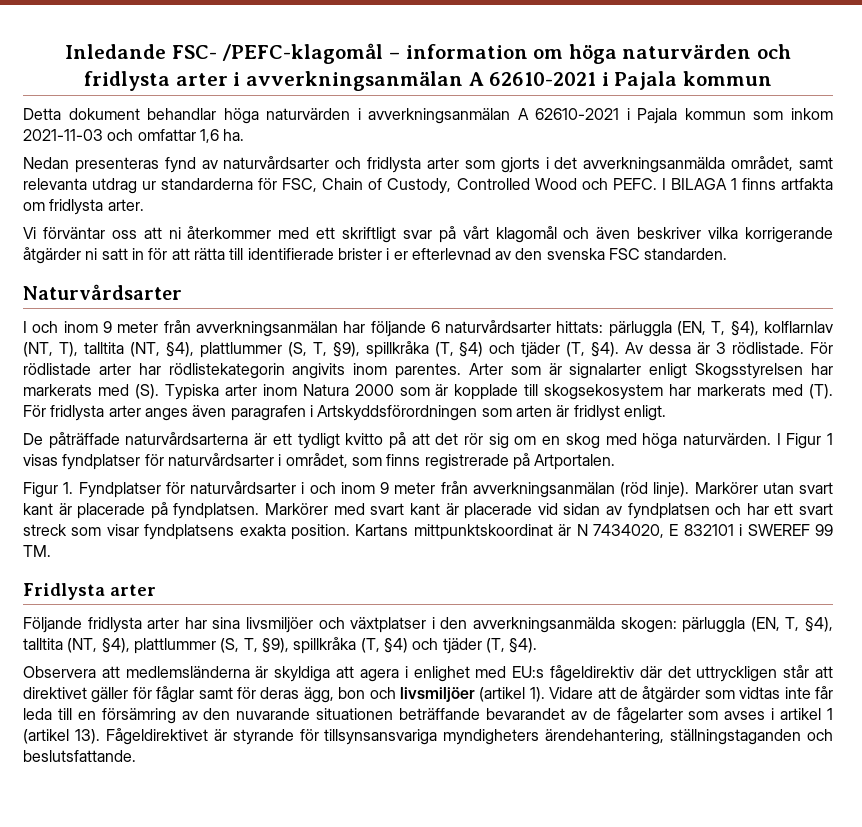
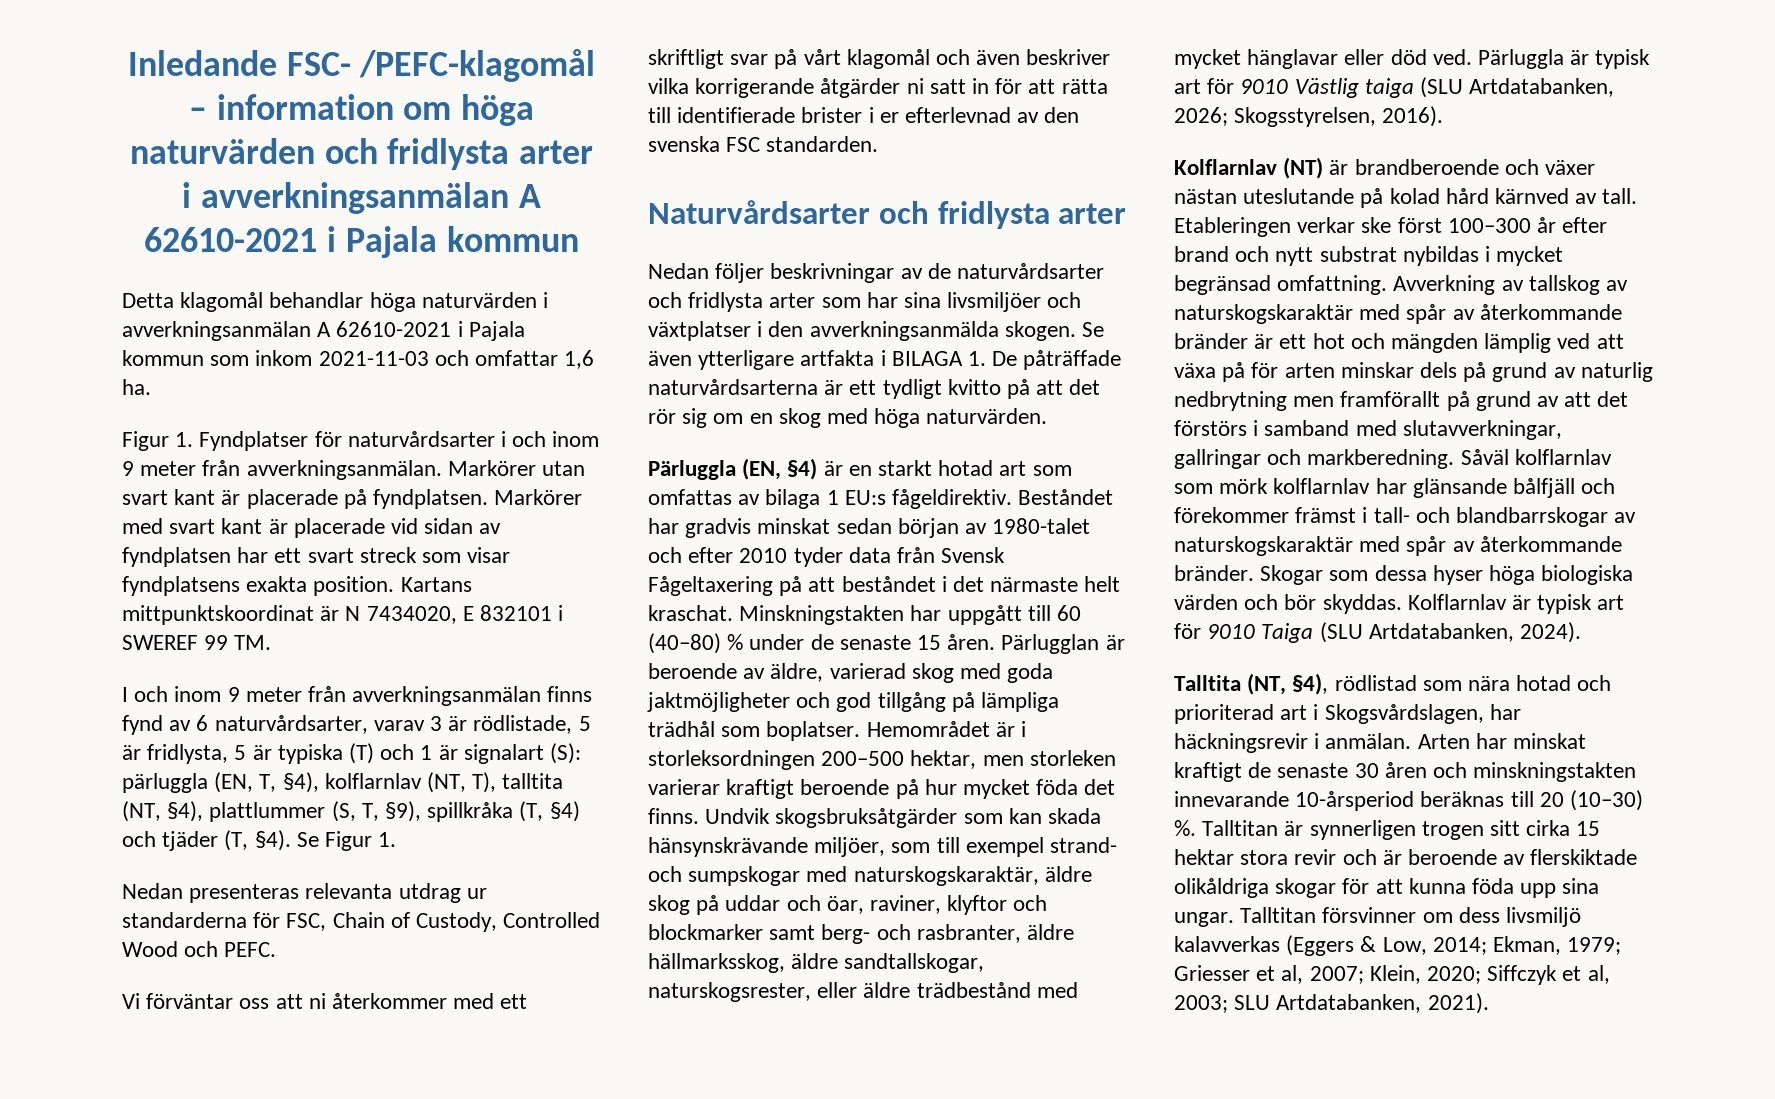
[68,108,140,120] dokument -> [180,292,264,312] klagomål
[23,156,833,173] Nedan presenteras fynd av naturvårdsarter och fridlysta arter som gjorts i det avverkningsanmälda området, samt -> [122,431,600,451] [122,460,586,480] [122,489,583,509] [122,518,502,538] [122,547,511,567] [122,576,472,596] [122,605,564,625] [122,635,272,650] [122,686,593,706] [122,715,591,735] [122,743,582,764] [122,772,564,793] [122,801,580,822] [122,830,397,851] [122,883,300,903] Figur 1. Fyndplatser för naturvårdsarter i och inom 9 meter från avverkningsanmälan. Markörer utan svart kant är placerade på fyndplatsen. Markörer med svart kant är placerade vid sidan av fyndplatsen har ett svart streck som visar fyndplatsens exakta position. Kartans mittpunktskoordinat är N 7434020, E 832101 i SWEREF 99 TM. // I och inom 9 meter från avverkningsanmälan finns fynd av 6 naturvårdsarter, varav 3 är rödlistade, 5 är fridlysta, 5 är typiska (T) och 1 är signalart (S): pärluggla (EN, T, §4), kolflarnlav (NT, T), talltita (NT, §4), plattlummer (S, T, §9), spillkråka (T, §4) och tjäder (T, §4). Se Figur 1. // Nedan presenteras
[661,178,833,190] [23,199,144,215] I BILAGA 1 finns artfakta om fridlysta arter. -> (277, 949) none
[23,320,833,337] [23,341,834,358] [23,363,833,379] [23,384,833,400] [23,405,666,421] // I och inom 9 meter från avverkningsanmälan har följande 6 naturvårdsarter hittats: pärluggla (EN, T, §4), kolflarnlav (NT, T), talltita (NT, §4), plattlummer (S, T, §9), spillkråka (T, §4) och tjäder (T, §4). Av dessa är 3 rödlistade. För rödlistade arter har rödlistekategorin angivits inom parentes. Arter som är signalarter enligt Skogsstyrelsen har markerats med (S). Typiska arter inom Natura 2000 som är kopplade till skogsekosystem har markerats med (T). För fridlysta arter anges även paragrafen i Artskyddsförordningen som arten är fridlyst enligt. // -> [878,201,1127,229] [648,263,1105,283] [648,292,1082,312] [648,321,1105,341] [648,350,987,370] och fridlysta arter // Nedan följer beskrivningar av de naturvårdsarter och fridlysta arter som har sina livsmiljöer och växtplatser i den avverkningsanmälda skogen. Se även ytterligare artfakta i BILAGA 1.
[776,433,834,449] [23,453,616,470] [23,481,833,498] [23,502,833,519] [23,524,833,540] [23,545,51,557] [23,583,156,600] [23,617,834,633] [23,637,538,654] [23,665,833,682] [23,686,833,703] [23,707,833,724] [23,728,834,745] [23,750,136,762] I Figur 1 visas fyndplatser för naturvårdsarter i området, som finns registrerade på Artportalen. // Figur 1. Fyndplatser för naturvårdsarter i och inom 9 meter från avverkningsanmälan (röd linje). Markörer utan svart kant är placerade på fyndplatsen. Markörer med svart kant är placerade vid sidan av fyndplatsen och har ett svart streck som visar fyndplatsens exakta position. Kartans mittpunktskoordinat är N 7434020, E 832101 i SWEREF 99 TM. // Fridlysta arter // Följande fridlysta arter har sina livsmiljöer och växtplatser i den avverkningsanmälda skogen: pärluggla (EN, T, §4), talltita (NT, §4), plattlummer (S, T, §9), spillkråka (T, §4) och tjäder (T, §4). // Observera att medlemsländerna är skyldiga att agera i enlighet med EU:s fågeldirektiv där det uttryckligen står att direktivet gäller för fåglar samt för deras ägg, bon och livsmiljöer (artikel 1). Vidare att de åtgärder som vidtas inte får leda till en försämring av den nuvarande situationen beträffande bevarandet av de fågelarter som avses i artikel 1 (artikel 13). Fågeldirektivet är styrande för tillsynsansvariga myndigheters ärendehantering, ställningstaganden och beslutsfattande. -> [648,458,1072,480] [648,489,1114,509] [648,518,1091,538] [648,547,1006,567] [648,576,1121,596] [648,605,1082,625] [648,633,1125,654] [648,663,1054,683] [647,692,1060,712] [648,721,1027,741] [648,750,1116,770] [648,779,1116,799] [648,808,1102,828] [648,837,1118,857] [648,866,1092,886] [648,895,1048,915] [648,924,1075,944] [648,953,985,973] [648,982,1078,1002] [1174,49,1651,69] [1174,77,1615,98] [1174,106,1444,127] [1174,157,1596,179] [1174,188,1638,208] [1174,217,1608,237] [1174,246,1564,266] [1174,275,1629,295] [1174,304,1622,324] [1174,333,1624,353] [1174,362,1653,382] [1174,391,1629,411] [1174,420,1562,440] [1174,449,1612,469] [1174,478,1616,498] [1174,507,1637,527] [1174,536,1622,556] [1174,565,1634,585] [1174,594,1625,614] [1174,622,1582,643] [1174,673,1612,695] [1174,704,1521,724] [1174,733,1587,753] [1174,762,1637,782] [1174,790,1644,811] [1174,820,1601,840] [1174,849,1638,865] [1174,878,1600,898] [1174,907,1582,927] [1174,935,1622,956] [1174,965,1610,985] [1174,993,1489,1014] // Pärluggla (EN, §4) är en starkt hotad art som omfattas av bilaga 1 EU:s fågeldirektiv. Beståndet har gradvis minskat sedan början av 1980-talet och efter 2010 tyder data från Svensk Fågeltaxering på att beståndet i det närmaste helt kraschat. Minskningstakten har uppgått till 60 (40–80) % under de senaste 15 åren. Pärlugglan är beroende av äldre, varierad skog med goda jaktmöjligheter och god tillgång på lämpliga trädhål som boplatser. Hemområdet är i storleksordningen 200–500 hektar, men storleken varierar kraftigt beroende på hur mycket föda det finns. Undvik skogsbruksåtgärder som kan skada hänsynskrävande miljöer, som till exempel strand- och sumpskogar med naturskogskaraktär, äldre skog på uddar och öar, raviner, klyftor och blockmarker samt berg- och rasbranter, äldre hällmarksskog, äldre sandtallskogar, naturskogsrester, eller äldre trädbestånd med mycket hänglavar eller död ved. Pärluggla är typisk art för 9010 Västlig taiga (SLU Artdatabanken, 2026; Skogsstyrelsen, 2016). // Kolflarnlav (NT) är brandberoende och växer nästan uteslutande på kolad hård kärnved av tall. Etableringen verkar ske först 100–300 år efter brand och nytt substrat nybildas i mycket begränsad omfattning. Avverkning av tallskog av naturskogskaraktär med spår av återkommande bränder är ett hot och mängden lämplig ved att växa på för arten minskar dels på grund av naturlig nedbrytning men framförallt på grund av att det förstörs i samband med slutavverkningar, gallringar och markberedning. Såväl kolflarnlav som mörk kolflarnlav har glänsande bålfjäll och förekommer främst i tall- och blandbarrskogar av naturskogskaraktär med spår av återkommande bränder. Skogar som dessa hyser höga biologiska värden och bör skyddas. Kolflarnlav är typisk art för 9010 Taiga (SLU Artdatabanken, 2024). // Talltita (NT, §4), rödlistad som nära hotad och prioriterad art i Skogsvårdslagen, har häckningsrevir i anmälan. Arten har minskat kraftigt de senaste 30 åren och minskningstakten innevarande 10-årsperiod beräknas till 20 (10–30) %. Talltitan är synnerligen trogen sitt cirka 15 hektar stora revir och är beroende av flerskiktade olikåldriga skogar för att kunna föda upp sina ungar. Talltitan försvinner om dess livsmiljö kalavverkas (Eggers & Low, 2014; Ekman, 1979; Griesser et al, 2007; Klein, 2020; Siffczyk et al, 2003; SLU Artdatabanken, 2021).

